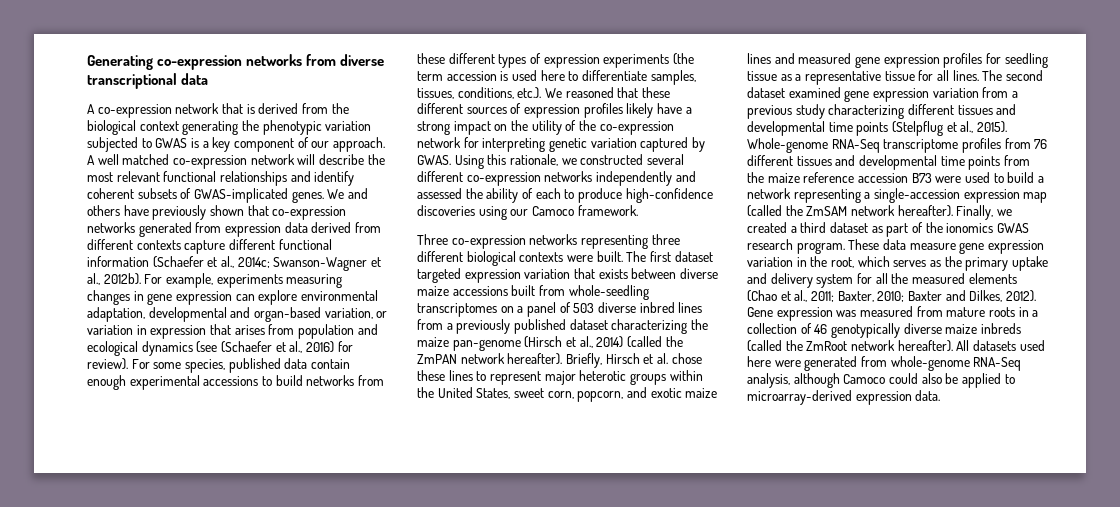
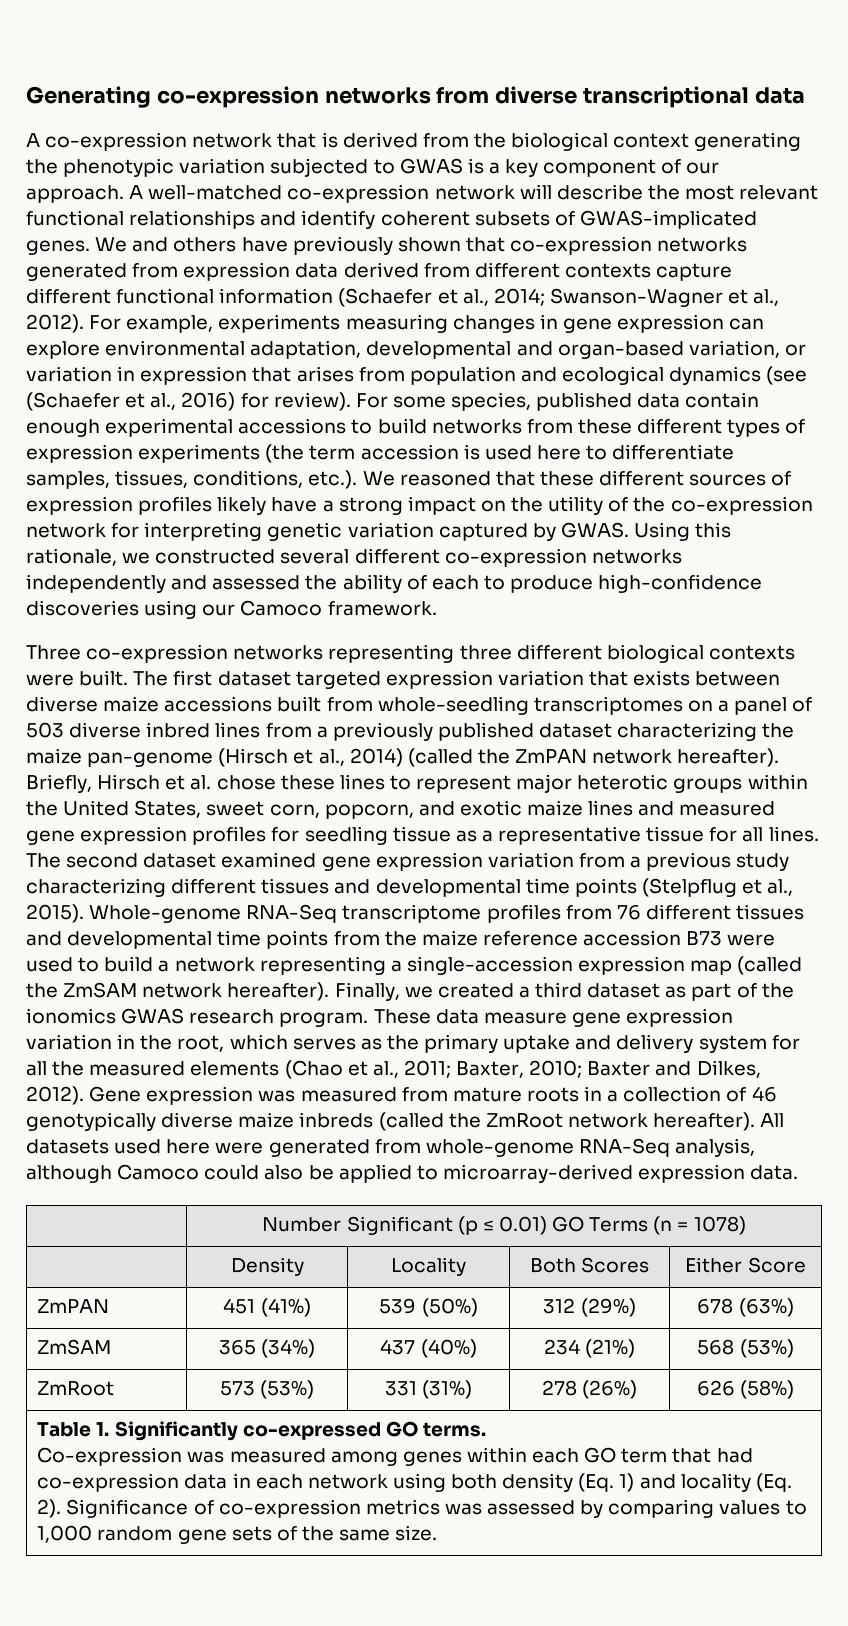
[97,154,170,165] well matched -> [148,185,283,200] well-matched
[237,257,270,268] 2014c; -> [493,288,545,306] 2014;
[103,273,141,285] 2012b). -> [26,314,84,333] 2012).
(941, 395) none -> [262,1216,746,1235] [230,1257,304,1276] [391,1257,466,1276] [529,1257,650,1273] [685,1257,806,1273] [37,1299,110,1313] [223,1298,311,1317] [379,1298,478,1317] [543,1298,636,1317] [697,1298,794,1317] [37,1339,112,1355] [218,1339,316,1358] [380,1339,477,1358] [543,1339,636,1358] [697,1339,794,1358] [37,1381,115,1396] [219,1380,315,1399] [384,1380,473,1399] [541,1380,638,1399] [696,1380,795,1399] [37,1421,486,1441] [37,1447,753,1466] [37,1473,792,1492] [37,1499,807,1518] [37,1525,438,1544] // | Number Significant (p ≤ 0.01) GO Terms (n = 1078) // | Density | Locality | Both Scores | Either Score // ZmPAN | 451 (41%) | 539 (50%) | 312 (29%) | 678 (63%) // ZmSAM | 365 (34%) | 437 (40%) | 234 (21%) | 568 (53%) // ZmRoot | 573 (53%) | 331 (31%) | 278 (26%) | 626 (58%) // Table 1. Significantly co-expressed GO terms. // Co-expression was measured among genes within each GO term that had co-expression data in each network using both density (Eq. 1) and locality (Eq. 2). Significance of co-expression metrics was assessed by comparing values to 1,000 random gene sets of the same size.

